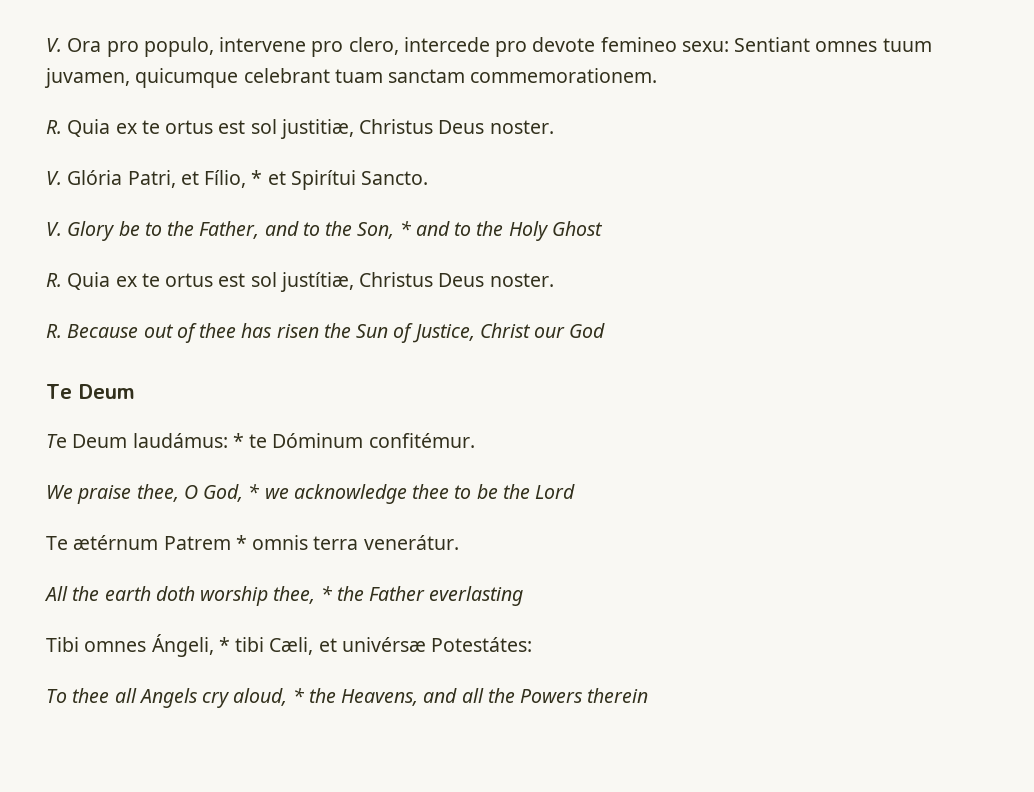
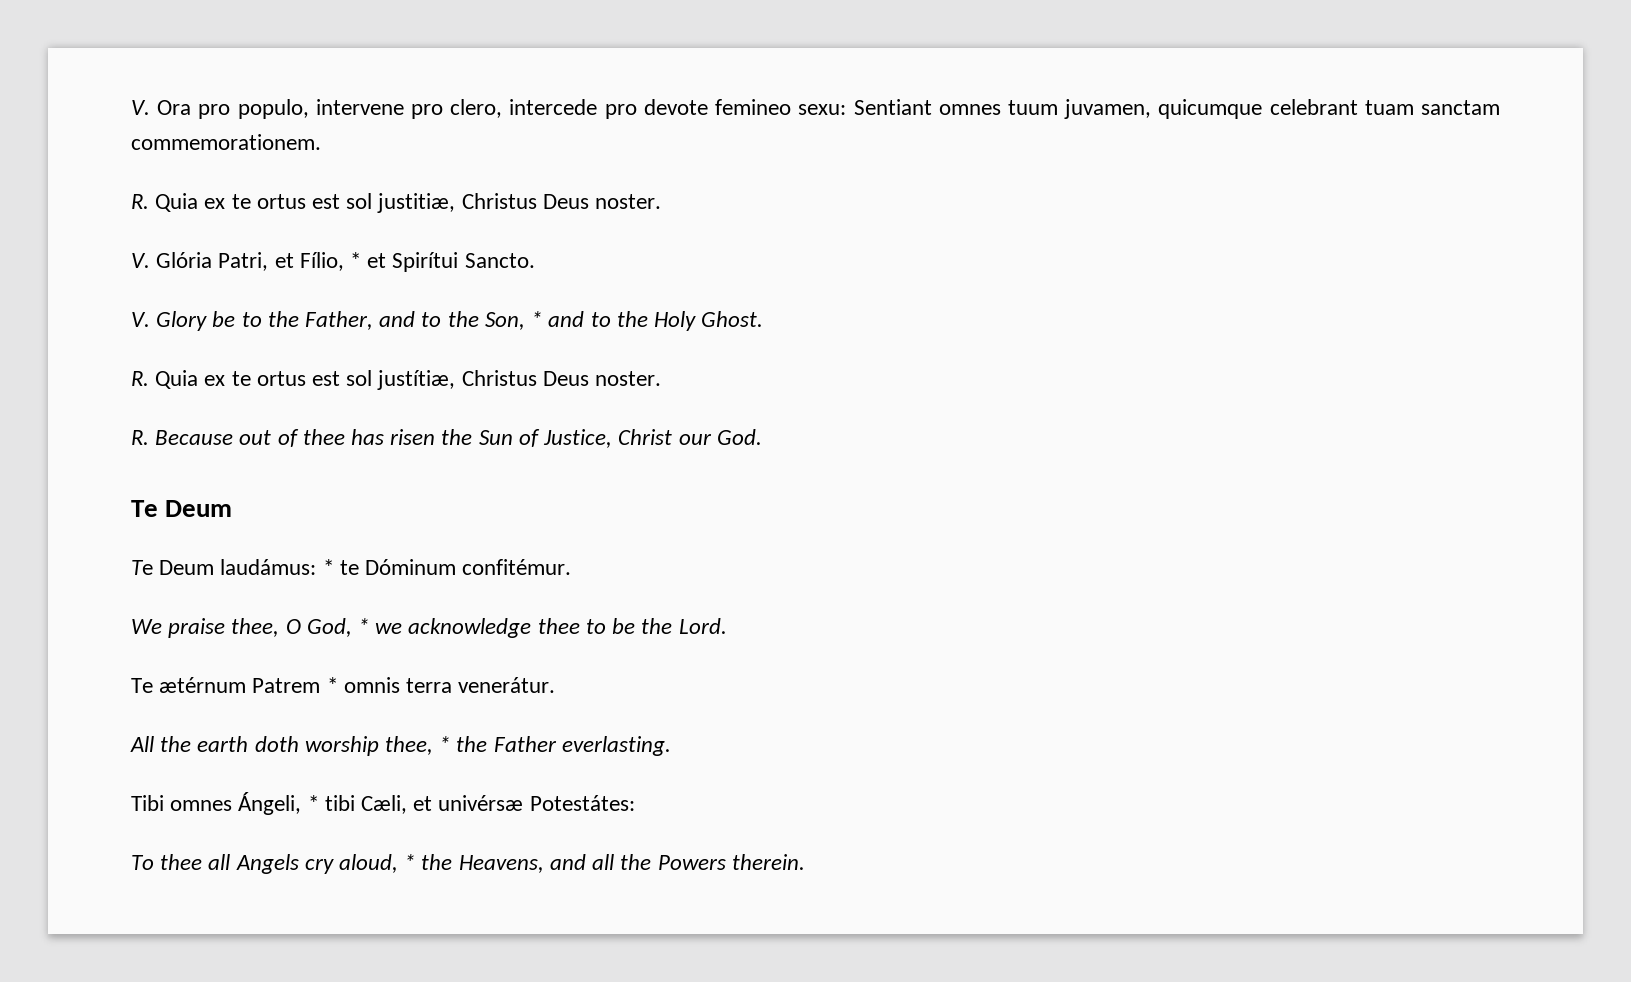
[551,221,603,236] Ghost -> [701,311,764,327] Ghost.
[569,323,606,338] God -> [716,429,762,445] God.
[535,484,576,499] Lord -> [678,618,727,634] Lord.
[429,586,524,606] everlasting -> [561,736,671,756] everlasting.
[587,688,649,703] therein -> [731,854,805,870] therein.

